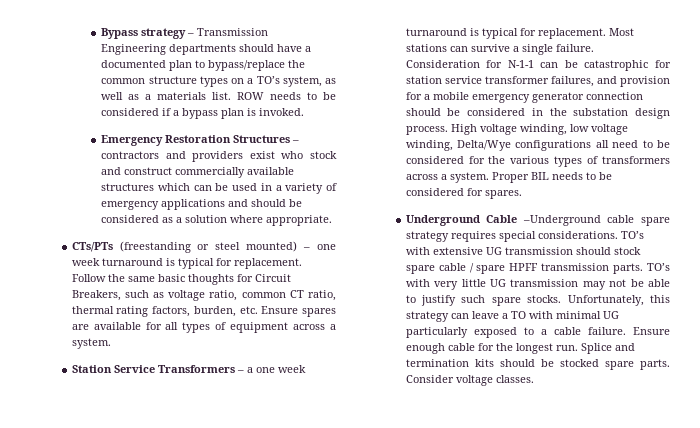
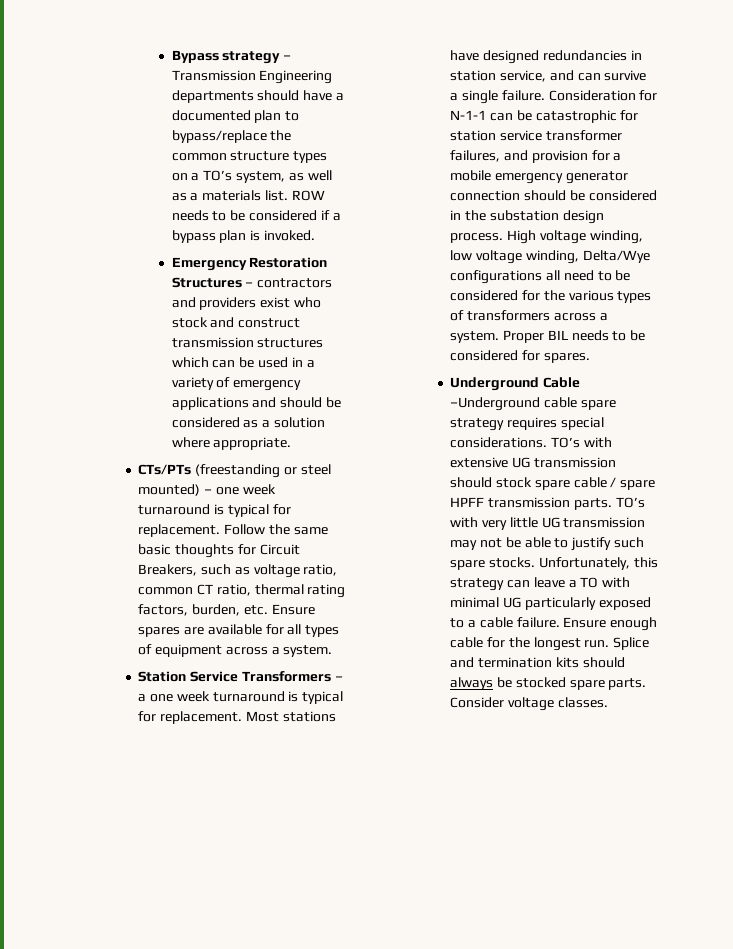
[175,167,295,178] commercially available -> [171,337,254,348] transmission
(447, 48) none -> [450,50,642,64] [450,70,574,82] have designed redundancies in station service, and
(535, 363) none -> [450,677,494,690] always

